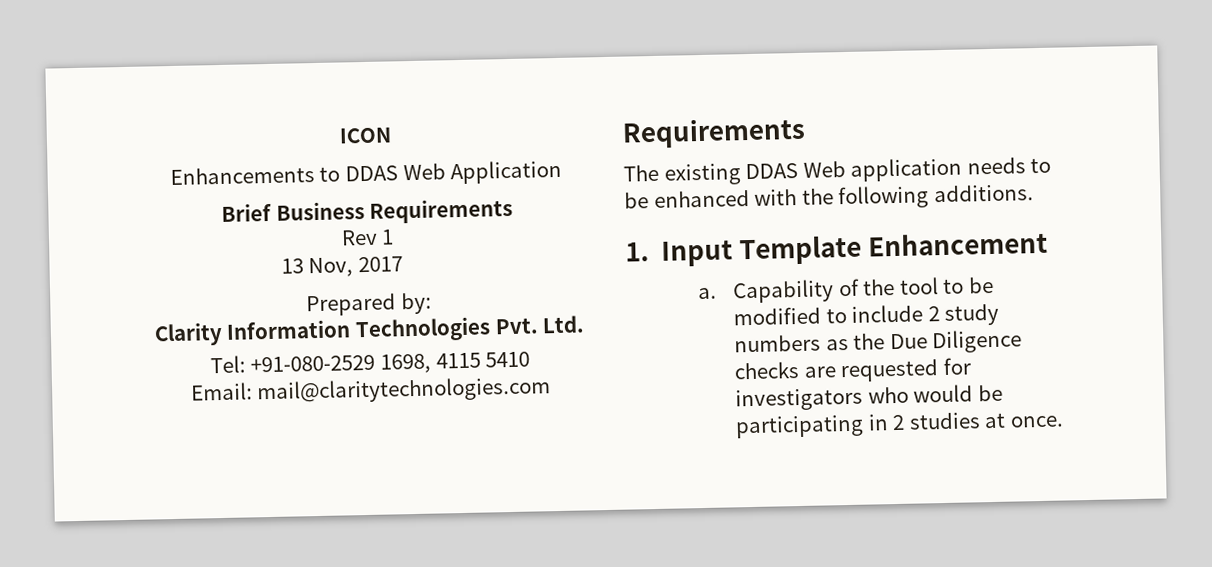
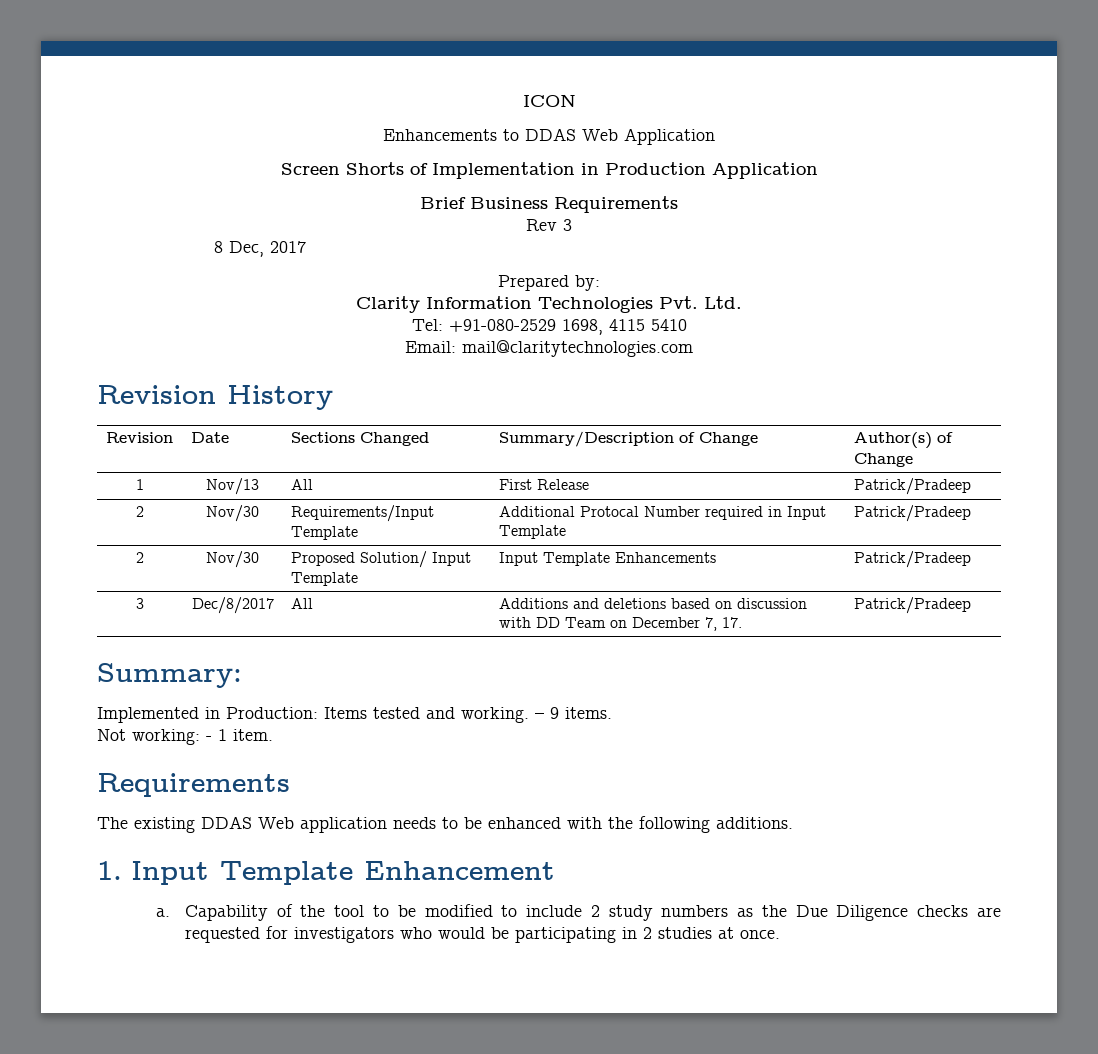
(563, 172) none -> [280,162,818,179] // Screen Shorts of Implementation in Production Application
[381,229,395,245] [280,257,354,278] 1 // 13 Nov, -> [563,219,572,231] [214,241,265,257] 3 // 8 Dec,
(552, 390) none -> [97,385,333,410] [105,432,173,443] [190,432,229,443] [290,432,429,446] [498,431,758,447] [853,432,953,449] [853,453,913,467] [136,479,144,490] [206,478,259,495] [290,479,313,490] [498,479,589,490] [853,478,971,495] [136,506,144,517] [206,505,259,522] [290,505,434,522] [290,526,358,540] [498,506,826,520] [498,525,566,539] [853,505,971,522] [136,552,144,563] [206,551,259,568] [290,551,471,568] [290,572,358,586] [498,552,716,566] [853,551,971,568] [136,598,144,609] [191,597,274,614] [290,598,313,609] [498,598,807,609] [498,617,742,631] [853,597,971,614] [97,663,242,688] [97,707,612,723] [97,729,273,745] // Revision History // Revision | Date | Sections Changed | Summary/Description of Change | Author(s) of Change // 1 | Nov/13 | All | First Release | Patrick/Pradeep // 2 | Nov/30 | Requirements/Input Template | Additional Protocal Number required in Input Template | Patrick/Pradeep // 2 | Nov/30 | Proposed Solution/ Input Template | Input Template Enhancements | Patrick/Pradeep // 3 | Dec/8/2017 | All | Additions and deletions based on discussion with DD Team on December 7, 17. | Patrick/Pradeep // Summary: // Implemented in Production: Items tested and working. – 9 items. // Not working: - 1 item.

